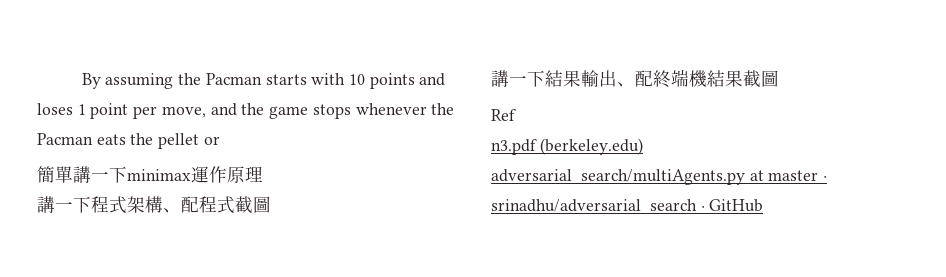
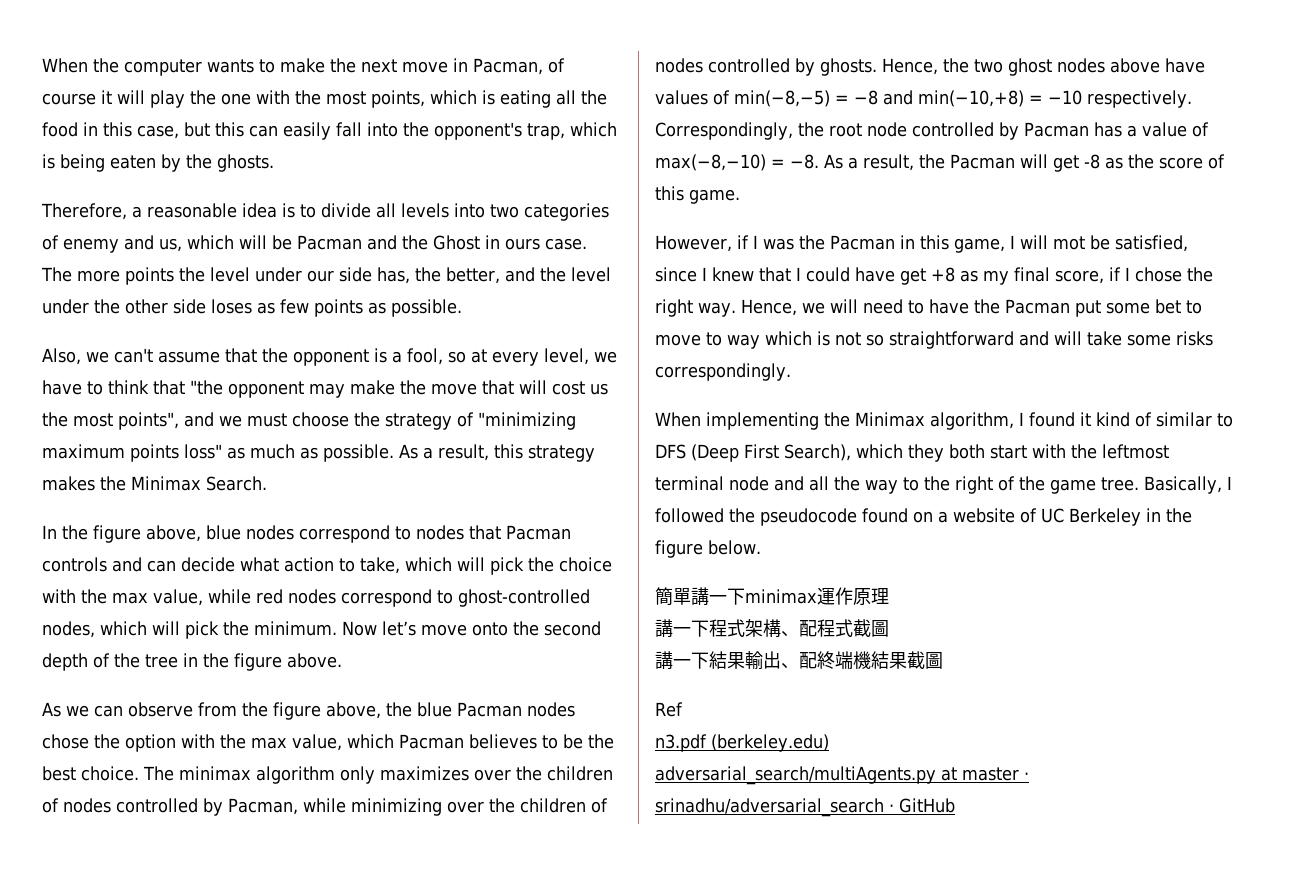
[81,73,446,89] [37,103,455,119] [37,133,220,149] By assuming the Pacman starts with 10 points and loses 1 point per move, and the game stops whenever the Pacman eats the pellet or -> [42,58,565,76] [42,90,607,108] [42,122,617,140] [42,154,274,172] [41,203,609,221] [42,235,587,253] [41,267,611,285] [42,299,462,317] [42,348,617,366] [42,380,608,398] [42,412,576,430] [42,444,595,462] [42,476,267,491] [42,525,571,543] [42,557,612,575] [42,589,590,607] [42,621,601,639] [42,653,342,671] [42,702,575,720] [42,734,614,752] [42,766,613,784] [42,798,608,816] [655,58,1205,76] [655,90,1192,108] [655,122,1209,140] [655,154,1225,172] [655,186,740,204] [655,235,1188,253] [655,267,1213,285] [655,299,1202,317] [655,331,1213,349] [655,363,791,381] [655,412,1233,430] [655,444,1169,462] [655,476,1232,494] [655,508,1192,526] [655,540,761,558] When the computer wants to make the next move in Pacman, of course it will play the one with the most points, which is eating all the food in this case, but this can easily fall into the opponent's trap, which is being eaten by the ghosts. // Therefore, a reasonable idea is to divide all levels into two categories of enemy and us, which will be Pacman and the Ghost in ours case. The more points the level under our side has, the better, and the level under the other side loses as few points as possible. // Also, we can't assume that the opponent is a fool, so at every level, we have to think that "the opponent may make the move that will cost us the most points", and we must choose the strategy of "minimizing maximum points loss" as much as possible. As a result, this strategy makes the Minimax Search. // In the figure above, blue nodes correspond to nodes that Pacman controls and can decide what action to take, which will pick the choice with the max value, while red nodes correspond to ghost-controlled nodes, which will pick the minimum. Now let’s move onto the second depth of the tree in the figure above. // As we can observe from the figure above, the blue Pacman nodes chose the option with the max value, which Pacman believes to be the best choice. The minimax algorithm only maximizes over the children of nodes controlled by Pacman, while minimizing over the children of nodes controlled by ghosts. Hence, the two ghost nodes above have values of min(−8,−5) = −8 and min(−10,+8) = −10 respectively. Correspondingly, the root node controlled by Pacman has a value of max(−8,−10) = −8. As a result, the Pacman will get -8 as the score of this game. // However, if I was the Pacman in this game, I will mot be satisfied, since I knew that I could have get +8 as my final score, if I chose the right way. Hence, we will need to have the Pacman put some bet to move to way which is not so straightforward and will take some risks correspondingly. // When implementing the Minimax algorithm, I found it kind of similar to DFS (Deep First Search), which they both start with the leftmost terminal node and all the way to the right of the game tree. Basically, I followed the pseudocode found on a website of UC Berkeley in the figure below.

